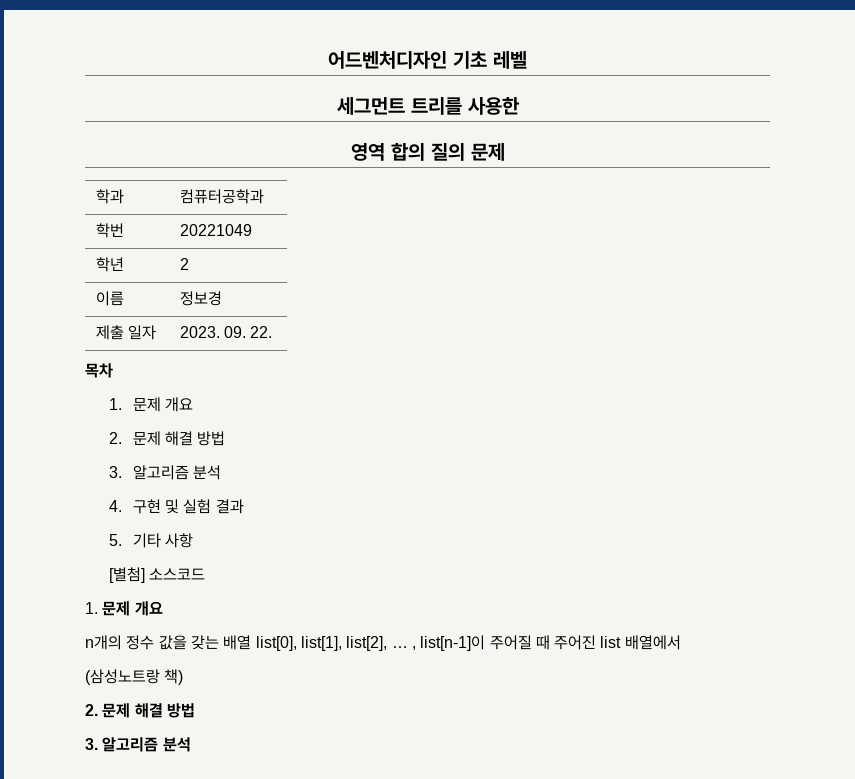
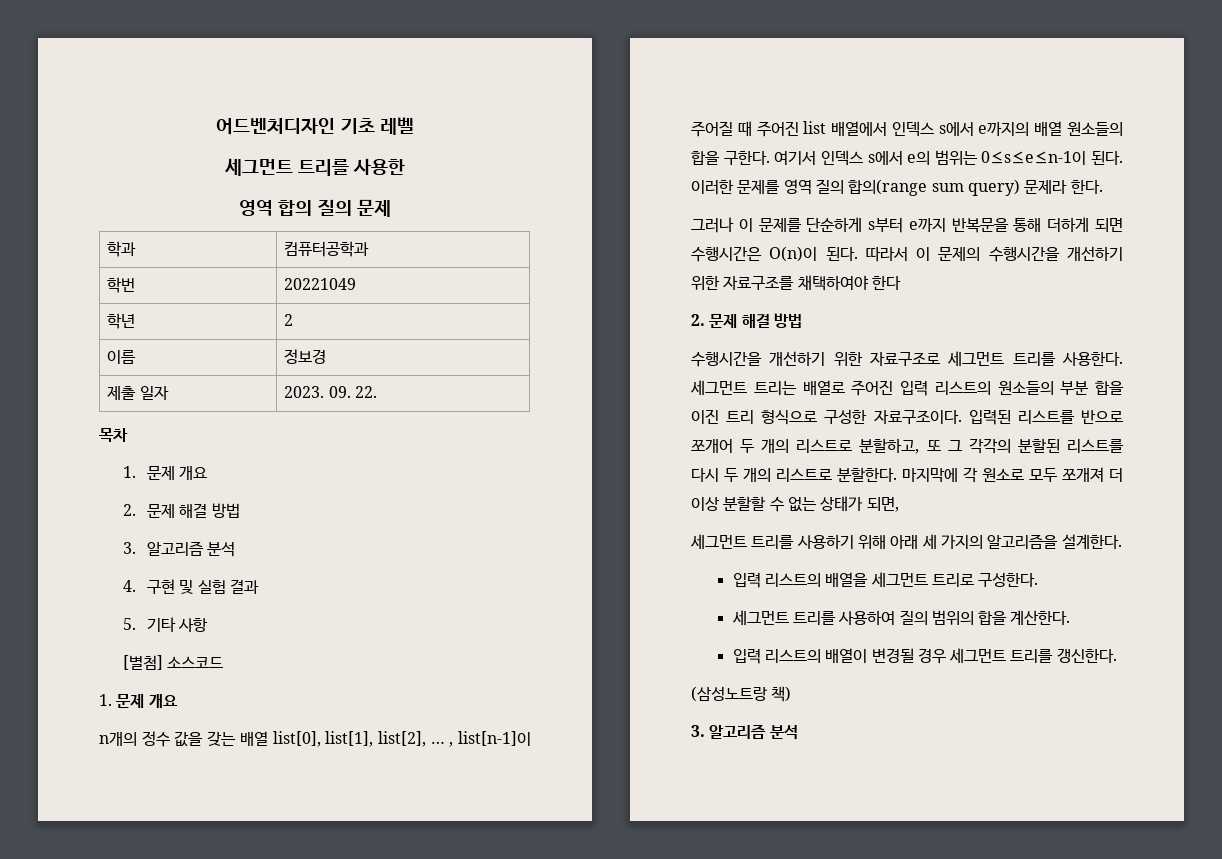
[85,669,184,685] [85,703,195,718] // (삼성노트랑 책) // 2. 문제 해결 방법 -> [891,121,1123,137] [691,150,1123,166] [691,179,1103,196] [691,217,1123,233] [691,246,1123,262] [691,275,901,291] [691,313,802,328] [691,351,1123,367] [690,380,1124,396] [691,409,1123,425] [691,438,1124,454] [691,467,1123,483] [691,496,899,512] [690,534,1122,549] [732,572,1039,588] [731,610,1071,625] [732,648,1117,664] [691,686,792,702] 인덱스 s에서 e까지의 배열 원소들의 합을 구한다. 여기서 인덱스 s에서 e의 범위는 0≤s≤e≤n-1이 된다. 이러한 문제를 영역 질의 합의(range sum query) 문제라 한다. // 그러나 이 문제를 단순하게 s부터 e까지 반복문을 통해 더하게 되면 수행시간은 O(n)이 된다. 따라서 이 문제의 수행시간을 개선하기 위한 자료구조를 채택하여야 한다 // 2. 문제 해결 방법 // 수행시간을 개선하기 위한 자료구조로 세그먼트 트리를 사용한다. 세그먼트 트리는 배열로 주어진 입력 리스트의 원소들의 부분 합을 이진 트리 형식으로 구성한 자료구조이다. 입력된 리스트를 반으로 쪼개어 두 개의 리스트로 분할하고, 또 그 각각의 분할된 리스트를 다시 두 개의 리스트로 분할한다. 마지막에 각 원소로 모두 쪼개져 더 이상 분할할 수 없는 상태가 되면, // 세그먼트 트리를 사용하기 위해 아래 세 가지의 알고리즘을 설계한다. // 입력 리스트의 배열을 세그먼트 트리로 구성한다. // 세그먼트 트리를 사용하여 질의 범위의 합을 계산한다. // 입력 리스트의 배열이 변경될 경우 세그먼트 트리를 갱신한다. // (삼성노트랑 책)

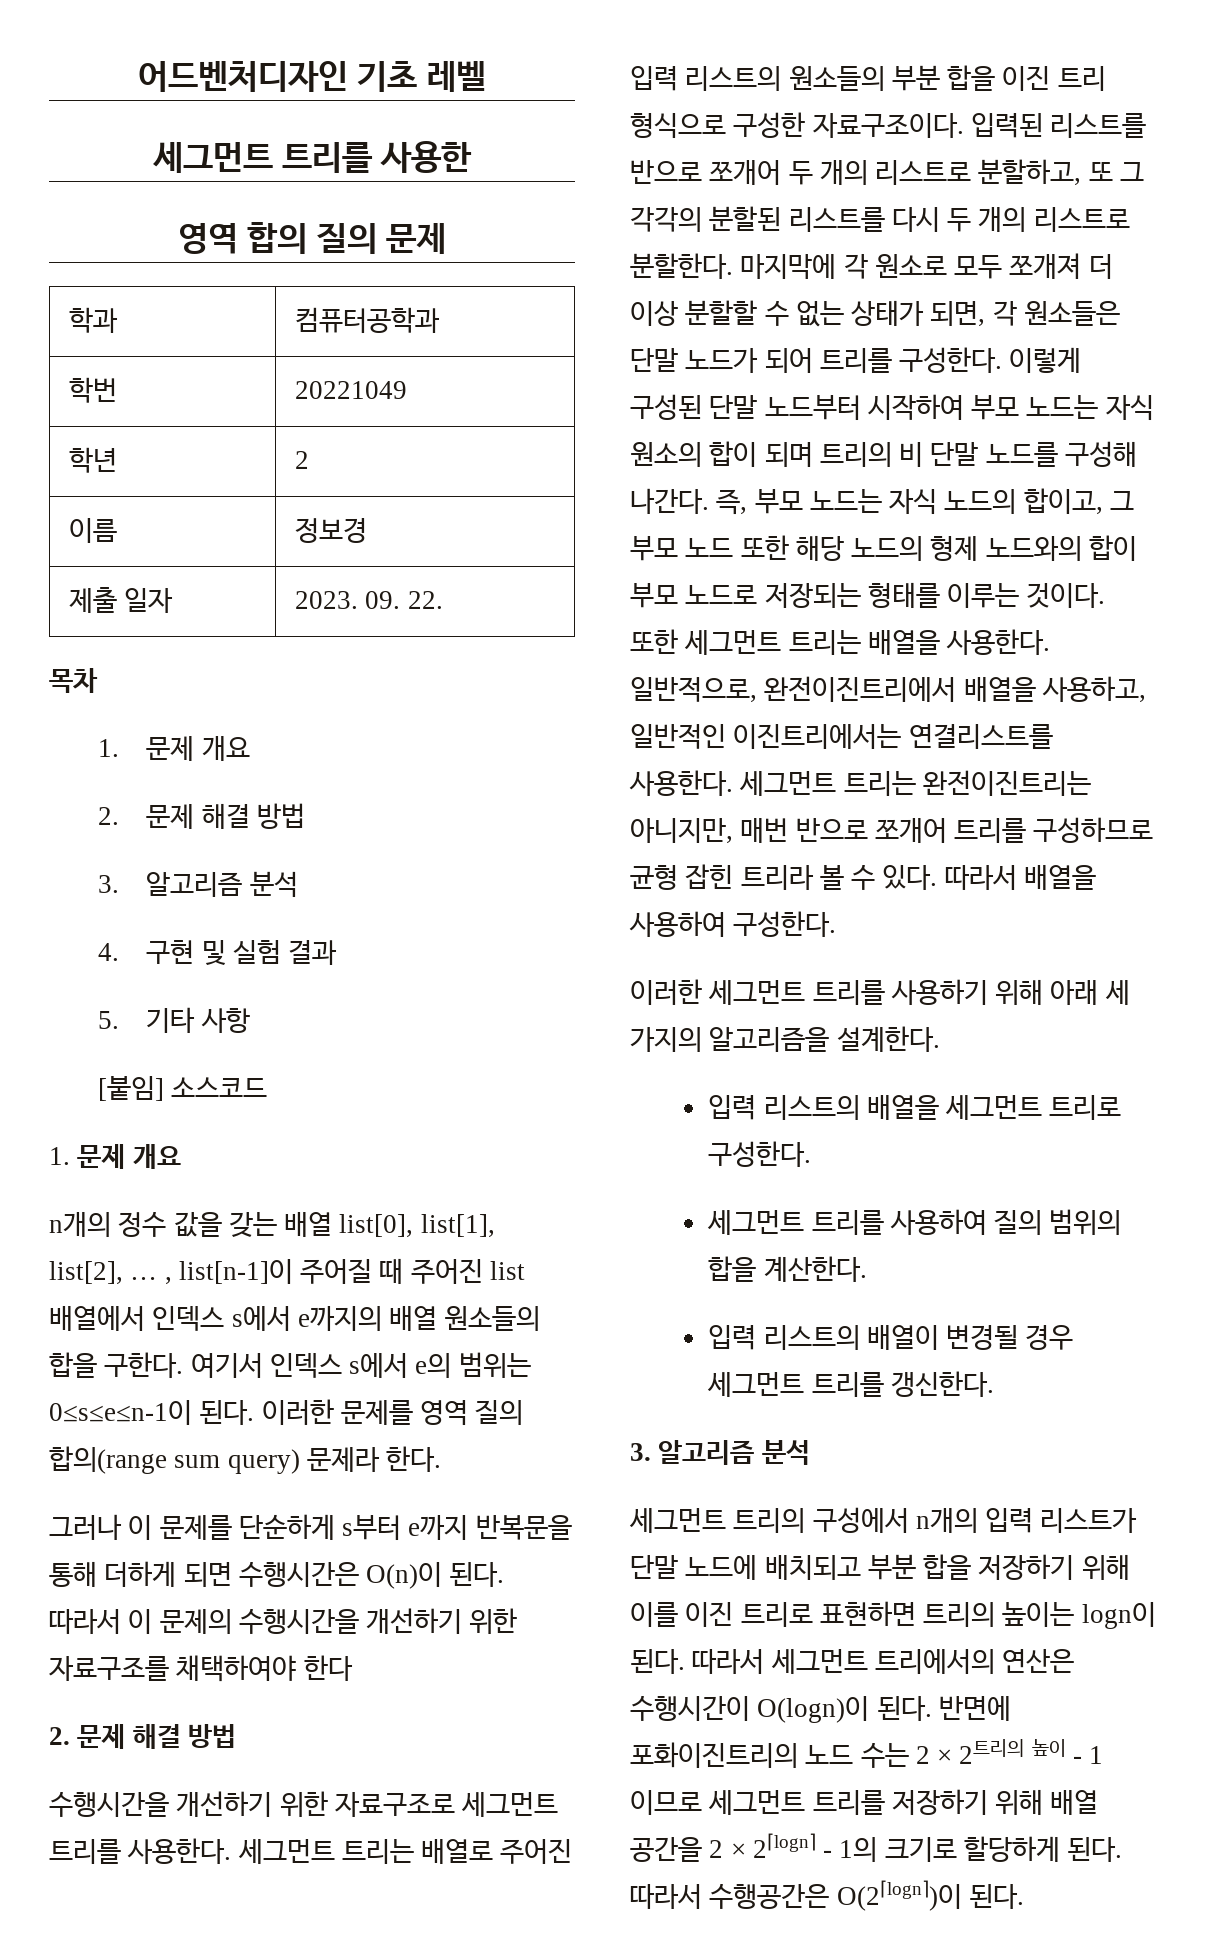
[122,655,163,670] [별첨] -> [97,1076,164,1101] [붙임]
(899, 504) // -> [992,301,1121,326] [630,347,1082,373] [630,394,1154,421] [630,441,1138,467] [630,488,1135,515] [630,535,1138,561] [630,582,1106,608] [630,629,1051,655] [630,676,1146,703] [630,724,1053,749] [629,770,1091,796] [630,817,1154,844] [630,864,1097,890] [629,911,837,937] [630,979,702,1005] 각 원소들은 단말 노드가 되어 트리를 구성한다. 이렇게 구성된 단말 노드부터 시작하여 부모 노드는 자식 원소의 합이 되며 트리의 비 단말 노드를 구성해 나간다. 즉, 부모 노드는 자식 노드의 합이고, 그 부모 노드 또한 해당 노드의 형제 노드와의 합이 부모 노드로 저장되는 형태를 이루는 것이다. 또한 세그먼트 트리는 배열을 사용한다. 일반적으로, 완전이진트리에서 배열을 사용하고, 일반적인 이진트리에서는 연결리스트를 사용한다. 세그먼트 트리는 완전이진트리는 아니지만, 매번 반으로 쪼개어 트리를 구성하므로 균형 잡힌 트리라 볼 수 있다. 따라서 배열을 사용하여 구성한다. // 이러한
[691,686,792,702] [691,724,798,740] // (삼성노트랑 책) // 3. 알고리즘 분석 -> [630,1440,810,1465] [629,1507,1138,1533] [630,1554,1130,1580] [630,1601,1156,1629] [630,1648,1075,1674] [630,1696,1011,1723] [630,1739,1104,1768] [630,1789,1099,1815] [630,1833,1123,1862] [630,1880,1024,1911] // 3. 알고리즘 분석 // 세그먼트 트리의 구성에서 n개의 입력 리스트가 단말 노드에 배치되고 부분 합을 저장하기 위해 이를 이진 트리로 표현하면 트리의 높이는 logn이 된다. 따라서 세그먼트 트리에서의 연산은 수행시간이 O(logn)이 된다. 반면에 포화이진트리의 노드 수는 2 × 2트리의 높이 - 1 이므로 세그먼트 트리를 저장하기 위해 배열 공간을 2 × 2⌈logn⌉ - 1의 크기로 할당하게 된다. 따라서 수행공간은 O(2⌈logn⌉)이 된다.

